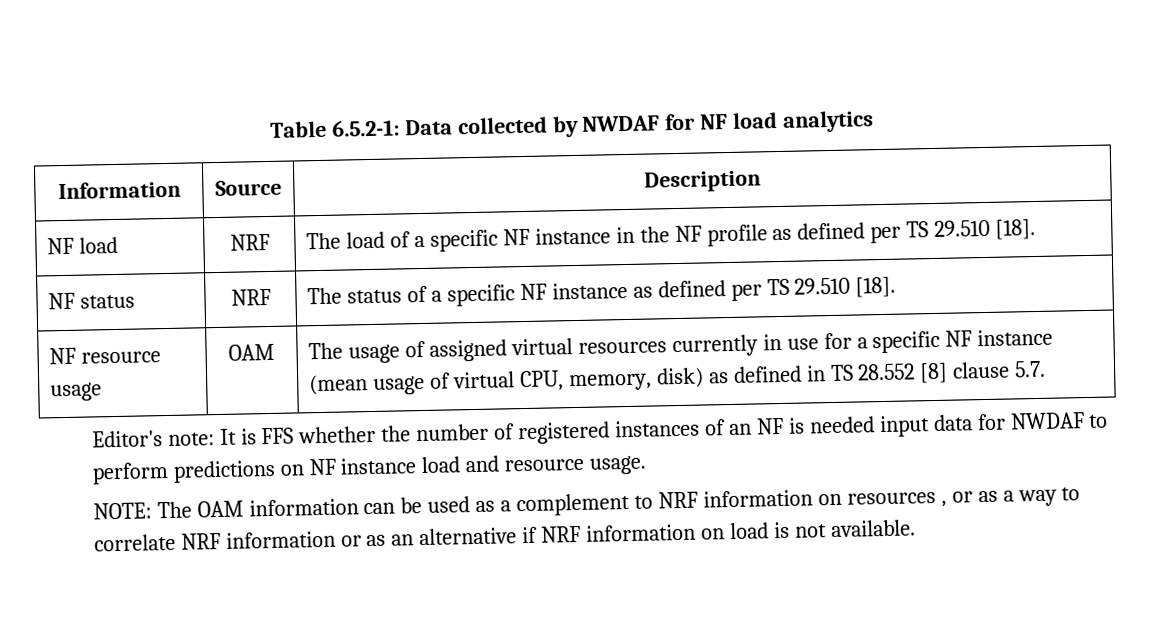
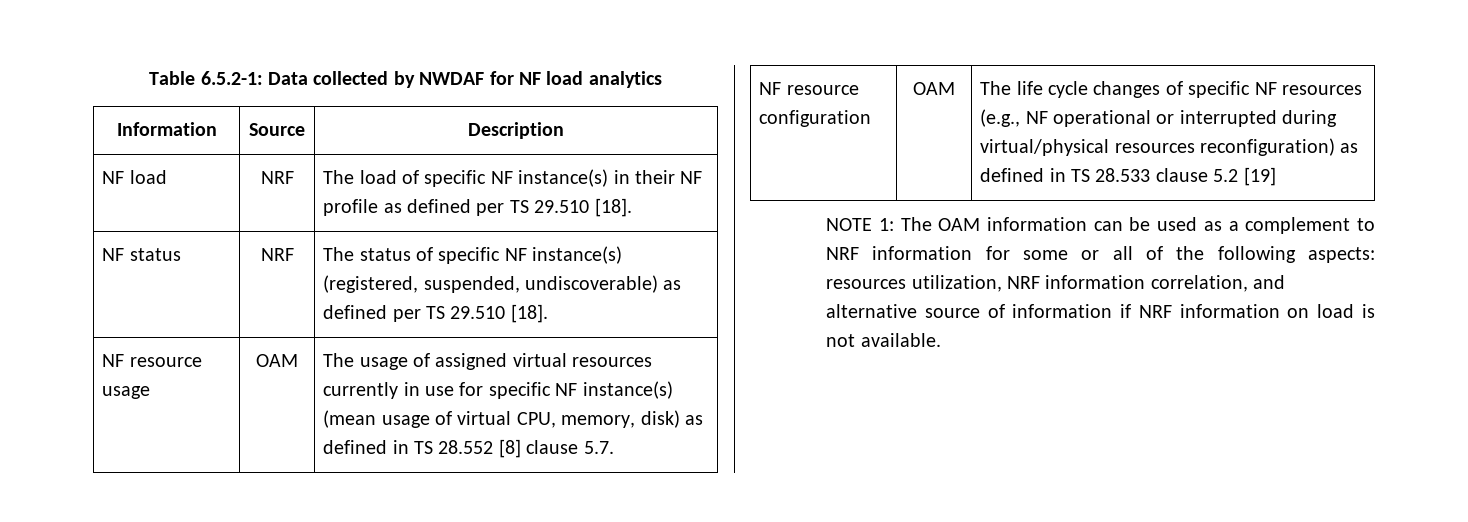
[413,226,670,252] a specific NF instance in the -> [424,169,675,187] specific NF instance(s) in their
[430,281,628,307] a specific NF instance -> [438,246,623,264] [323,275,658,293] specific NF instance(s) (registered, suspended, undiscoverable)
[856,328,1054,354] a specific NF instance -> [488,381,673,399] specific NF instance(s)
[91,412,1109,448] [91,455,648,485] [92,502,152,520] // Editor's note: It is FFS whether the number of registered instances of an NF is needed input data for NWDAF to perform predictions on NF instance load and resource usage. // NOTE: -> [759,82,859,95] [759,110,872,127] [913,82,955,95] [980,81,1362,98] [980,109,1338,127] [980,138,1359,156] [980,167,1276,186] [826,218,894,231] // NF resource configuration | OAM | The life cycle changes of specific NF resources (e.g., NF operational or interrupted during virtual/physical resources reconfiguration) as defined in TS 28.533 clause 5.2 [19] // NOTE 1:
[817,487,1081,507] [93,527,518,552] on resources , or as a way to correlate NRF information or as an alternative -> [985,246,1375,263] [826,275,1286,292] [826,304,1113,318] for some or all of the following aspects: resources utilization, NRF information correlation, and alternative source of information

